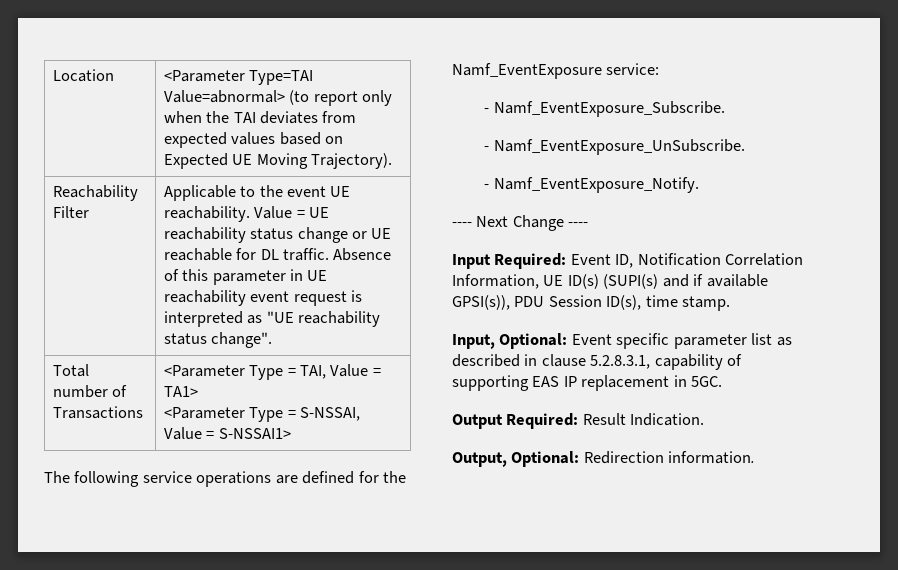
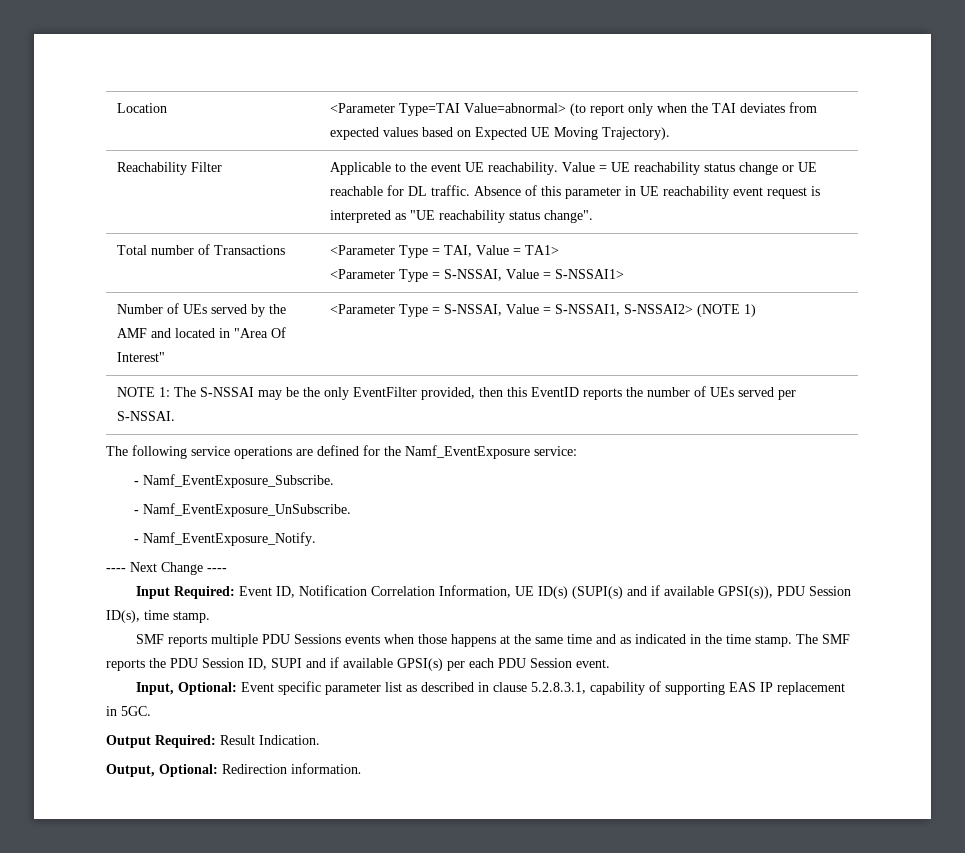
(291, 433) none -> [116,303,286,317] [116,327,286,338] [116,352,165,362] [329,304,756,317] [116,386,796,400] [116,411,175,421] // Number of UEs served by the AMF and located in "Area Of Interest" | <Parameter Type = S-NSSAI, Value = S-NSSAI1, S-NSSAI2> (NOTE 1) // NOTE 1: The S-NSSAI may be the only EventFilter provided, then this EventID reports the number of UEs served per S-NSSAI.
(731, 303) none -> [136,634,851,647] [106,657,610,671] // SMF reports multiple PDU Sessions events when those happens at the same time and as indicated in the time stamp. The SMF reports the PDU Session ID, SUPI and if available GPSI(s) per each PDU Session event.

